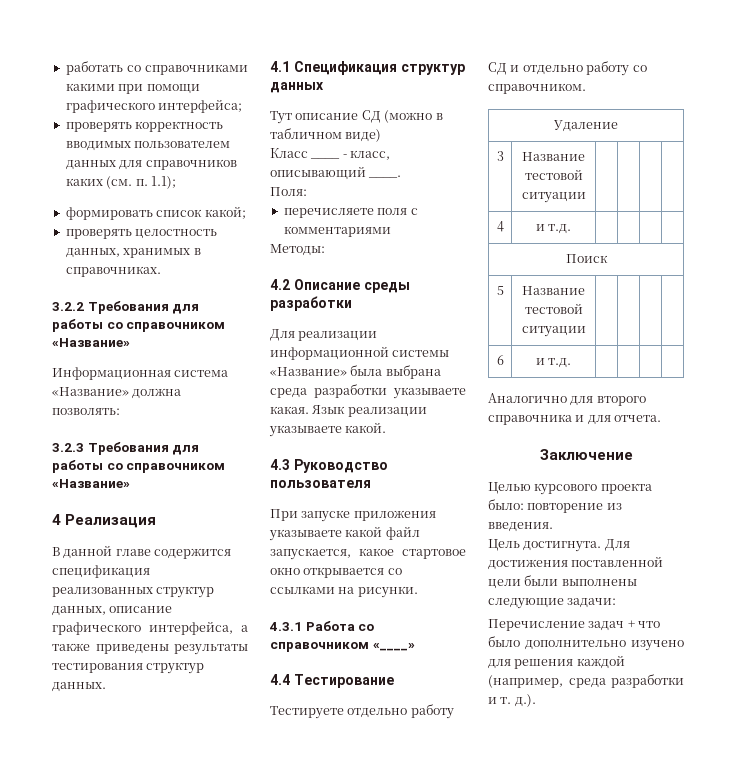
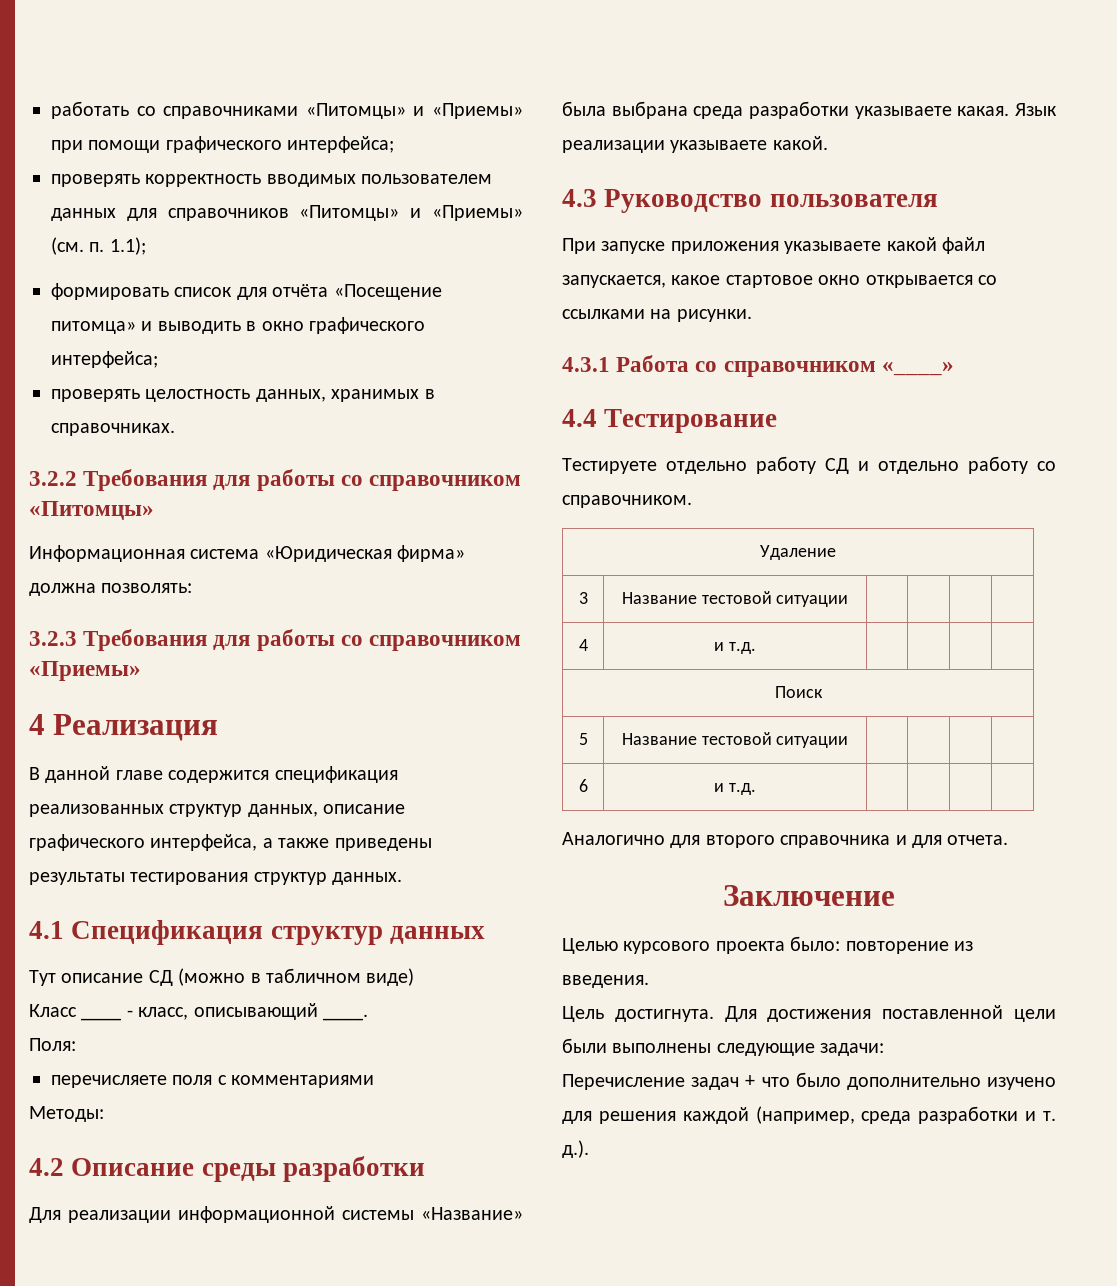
[65,83,115,91] какими -> [305,103,523,119] «Питомцы» и «Приемы»
[65,178,103,186] каких -> [299,205,523,221] «Питомцы» и «Приемы»
[204,206,246,219] какой; -> [236,284,442,300] [51,317,425,334] [51,351,158,368] для отчёта «Посещение питомца» и выводить в окно графического интерфейса;
[52,338,130,347] «Название» -> [29,501,154,520] «Питомцы»
[52,387,129,396] «Название» -> [264,545,466,562] «Юридическая фирма»
[52,479,130,488] «Название» -> [29,661,141,681] «Приемы»

